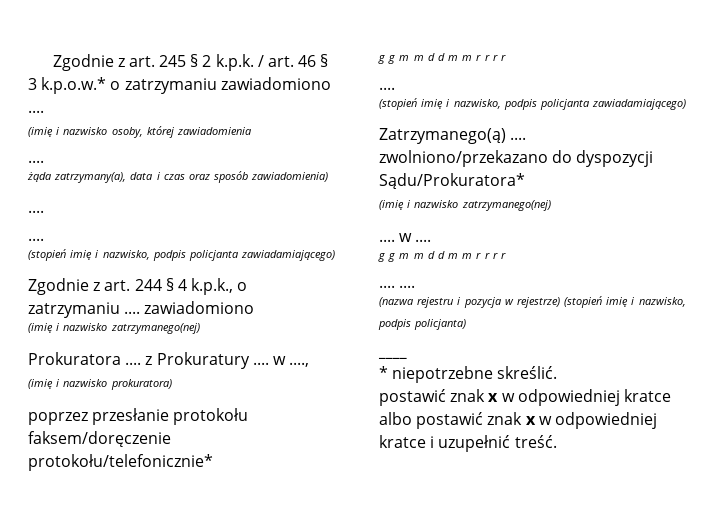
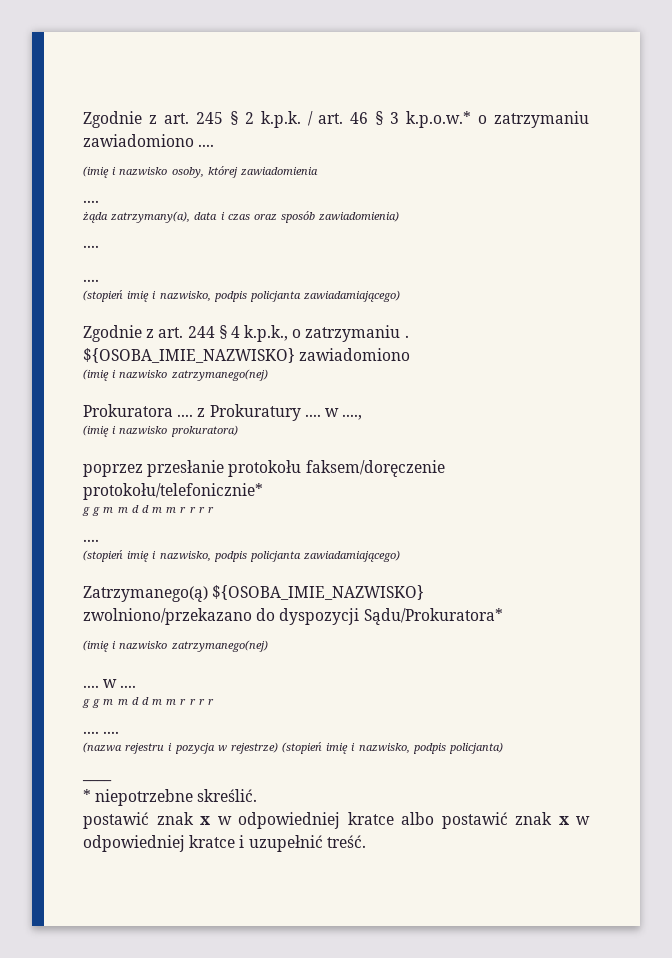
[124,311,141,314] .... -> [404,335,409,338] [83,348,295,363] . ${OSOBA_IMIE_NAZWISKO}
[510,137,527,140] .... -> [212,585,425,600] ${OSOBA_IMIE_NAZWISKO}

